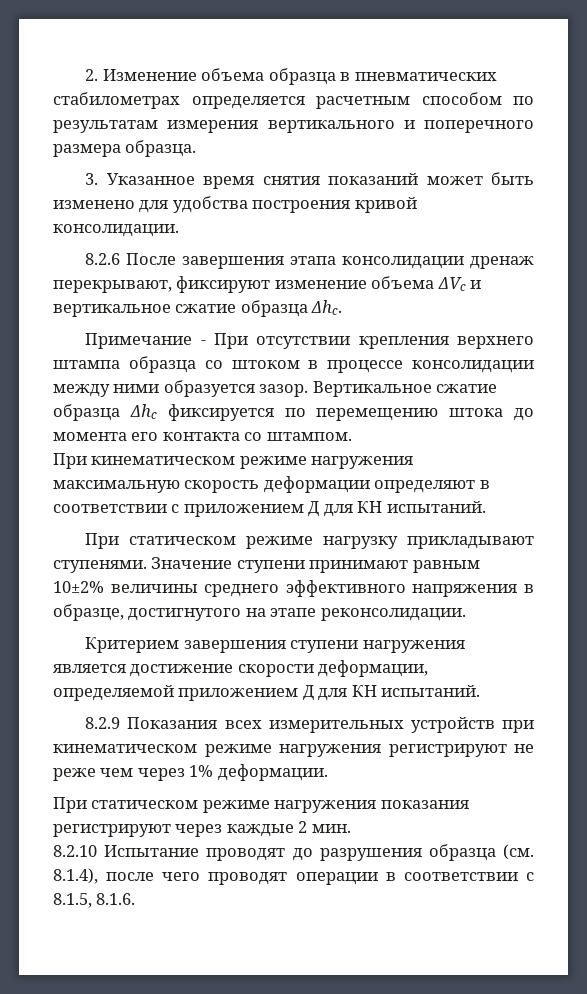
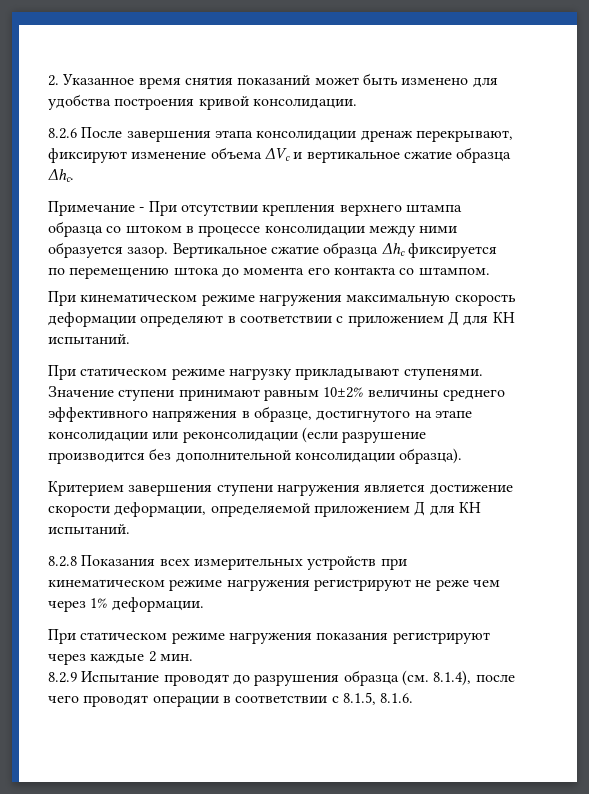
[102,68,497,85] [53,92,534,109] [53,120,534,133] [53,140,197,157] [85,173,99,185] Изменение объема образца в пневматических стабилометрах определяется расчетным способом по результатам измерения вертикального и поперечного размера образца. // 3. -> (59, 80) none
[320,608,466,621] реконсолидации. -> [48,427,427,443] [48,448,463,464] консолидации или реконсолидации (если разрушение производится без дополнительной консолидации образца).
[85,717,121,729] 8.2.9 -> [48,556,77,567] 8.2.8
[53,845,97,857] 8.2.10 -> [48,672,77,683] 8.2.9

